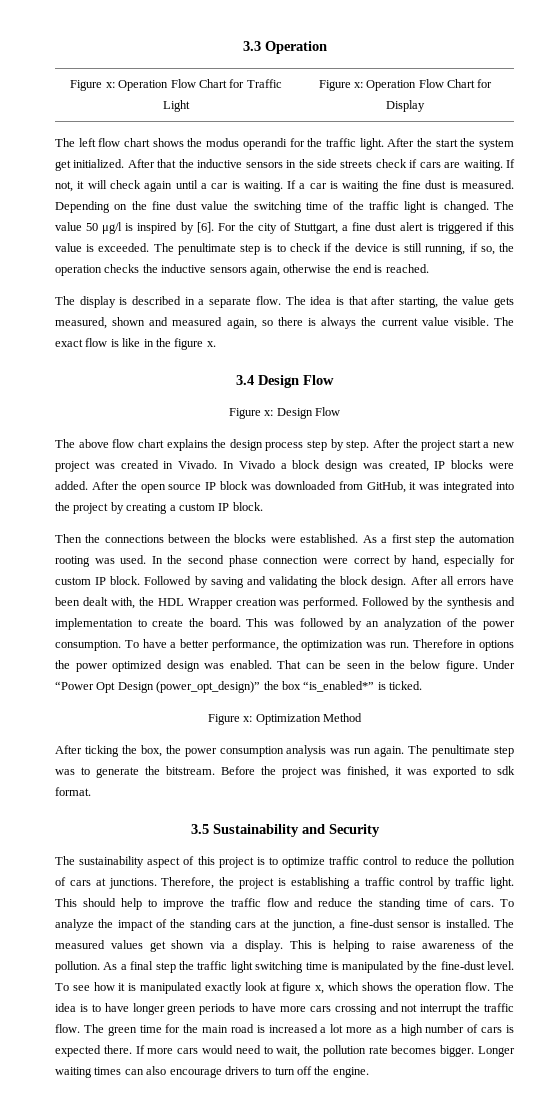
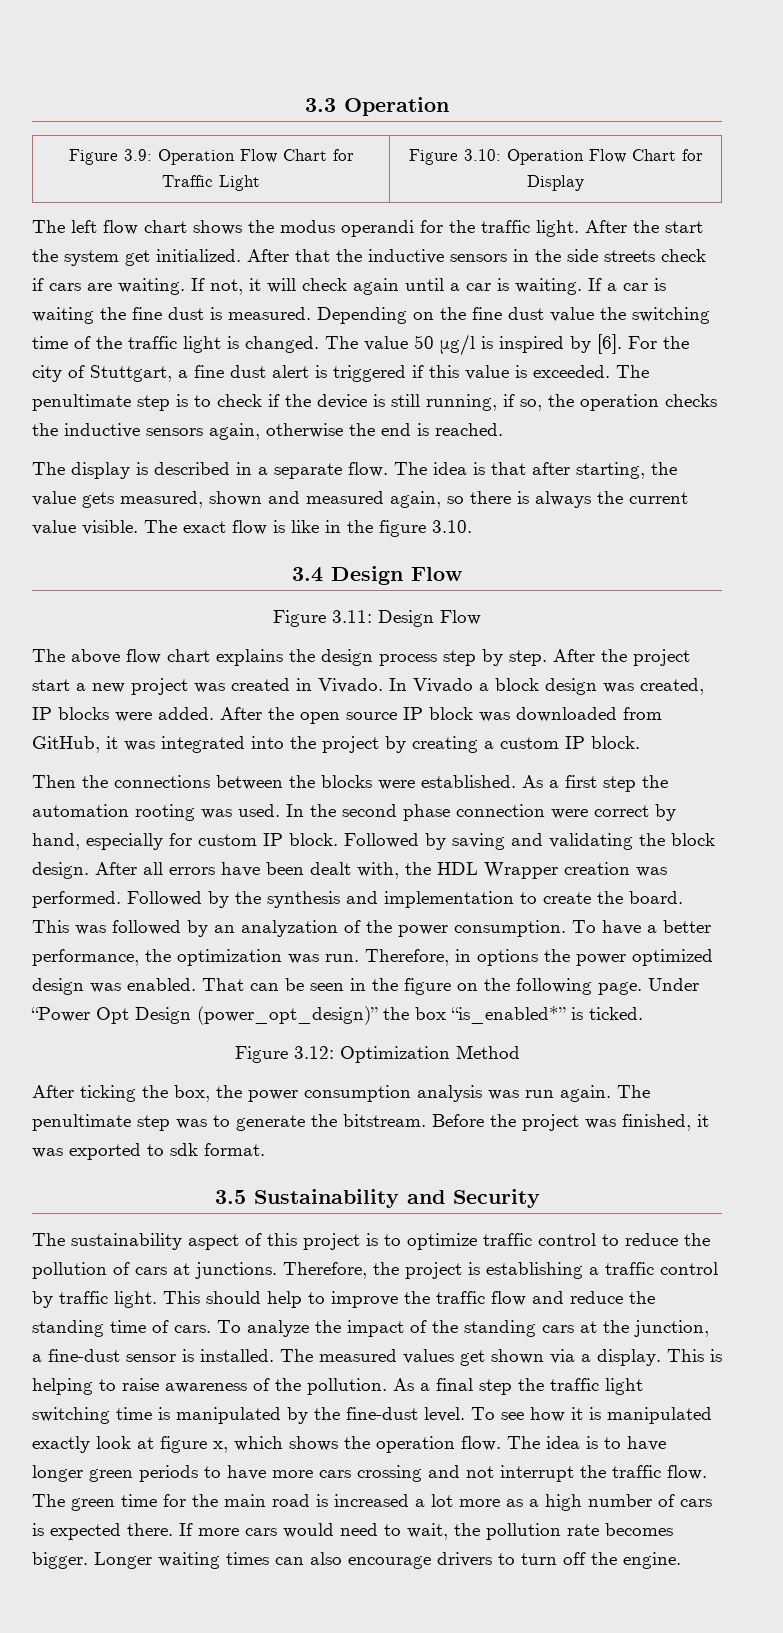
[105,82,115,88] x: -> [123,149,152,161] 3.9:
[353,82,363,88] x: -> [463,149,501,161] 3.10:
[206,341,216,347] x. -> [432,520,472,533] 3.10.
[264,410,274,416] x: -> [332,610,372,623] 3.11:
[412,639,463,648] Therefore -> [365,949,449,966] Therefore,
[410,660,478,672] below figure. -> [404,978,642,995] figure on the following page.
[243,716,253,722] x: -> [293,1046,334,1059] 3.12:

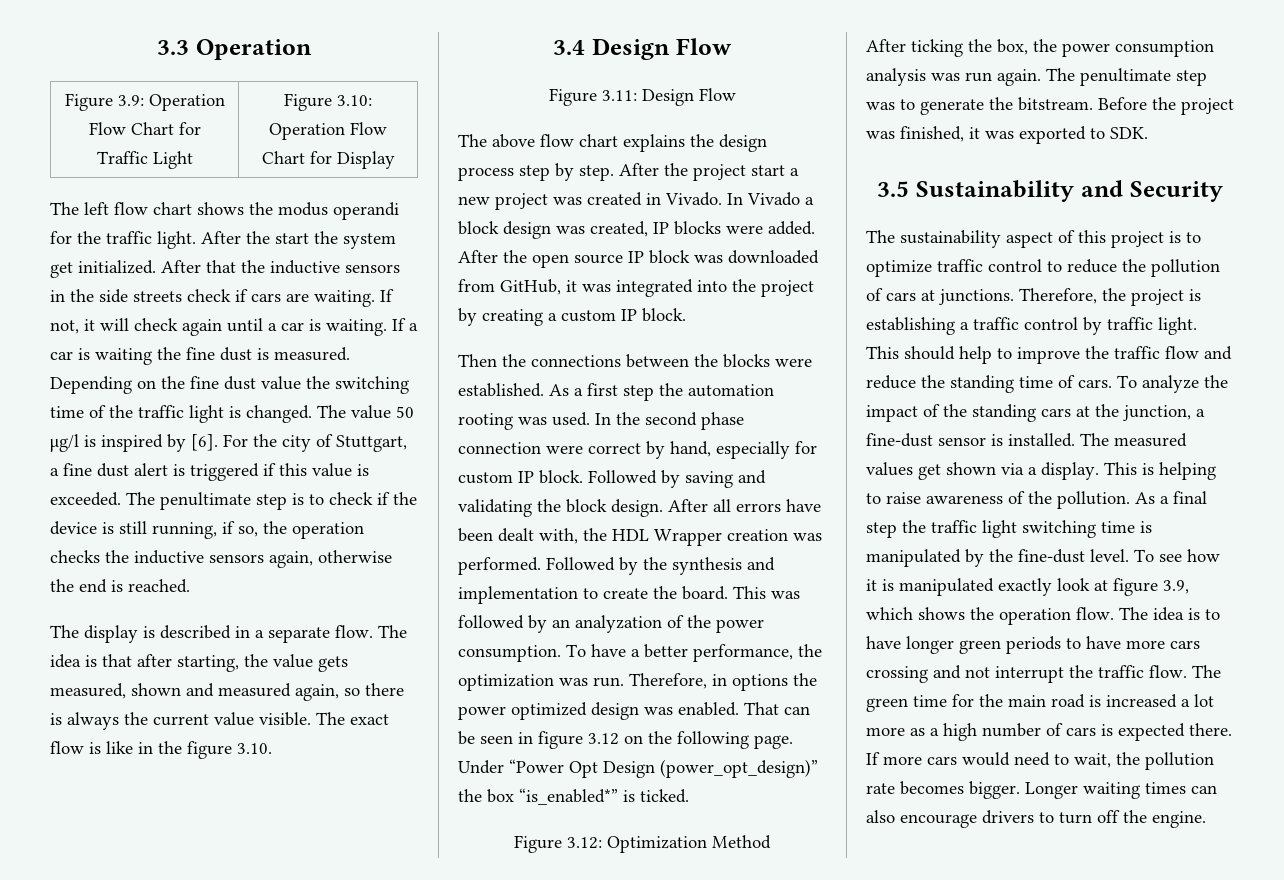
[372,978,451,995] the figure -> [538,731,619,749] figure 3.12
[170,1143,265,1156] sdk format. -> [1110,127,1148,139] SDK.
[213,1441,228,1453] x, -> [1163,580,1189,594] 3.9,

